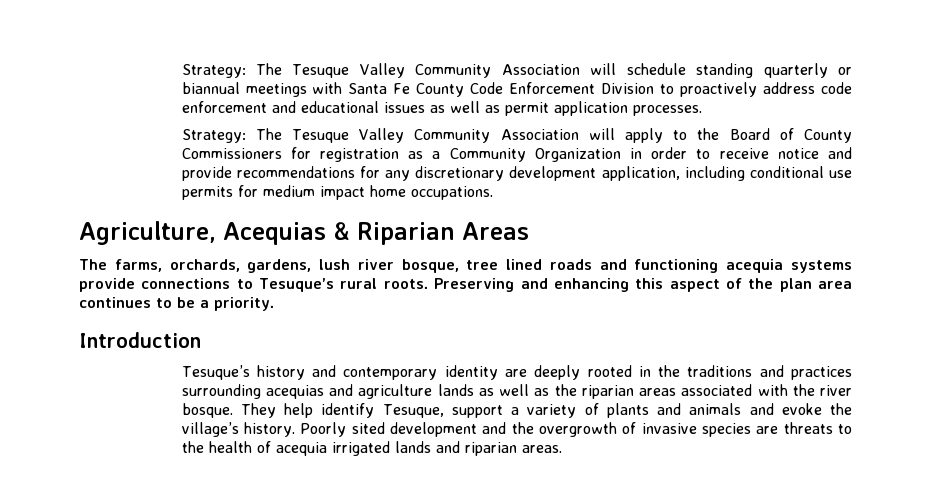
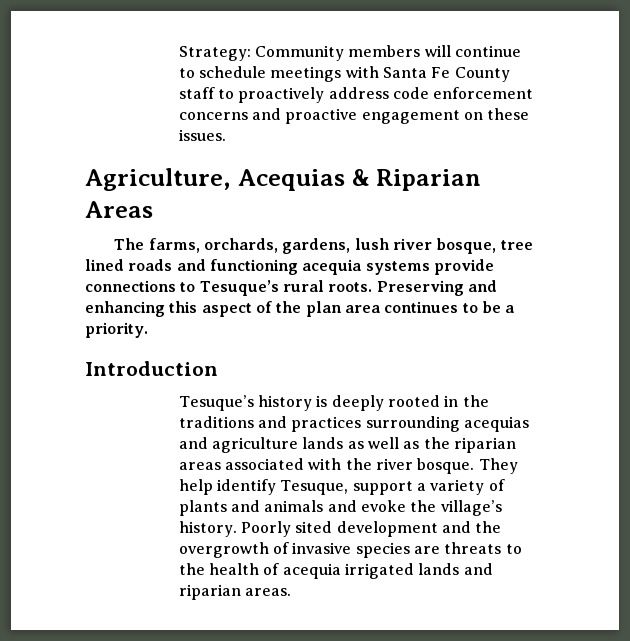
[181,63,853,78] [181,82,240,94] Strategy: The Tesuque Valley Community Association will schedule standing quarterly or biannual -> [178,45,522,61] [178,66,267,78] Strategy: Community members will continue to schedule
[470,82,655,94] Code Enforcement Division -> [178,87,215,99] staff
[271,101,702,116] [181,128,852,143] [181,147,853,162] [181,166,853,181] [181,185,493,200] and educational issues as well as permit application processes. // Strategy: The Tesuque Valley Community Association will apply to the Board of County Commissioners for registration as a Community Organization in order to receive notice and provide recommendations for any discretionary development application, including conditional use permits for medium impact home occupations. -> [178,108,530,124] [178,129,226,141] concerns and proactive engagement on these issues.
[312,365,527,380] and contemporary identity are -> [316,395,328,407] is

